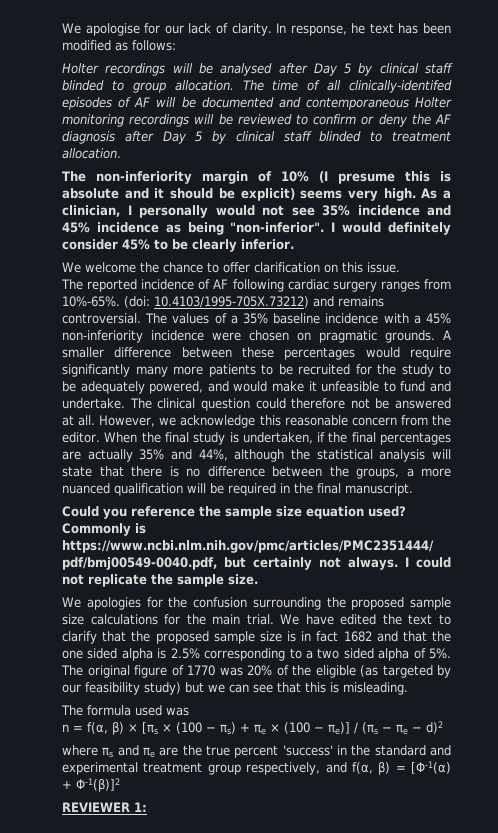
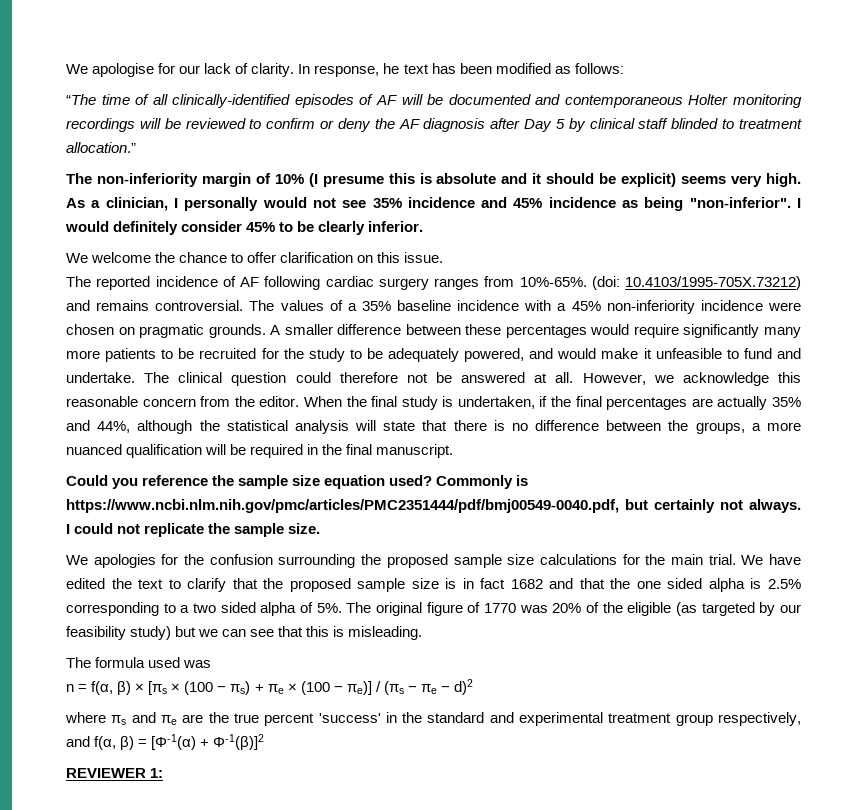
[62,63,454,76] [62,80,264,93] Holter recordings will be analysed after Day 5 by clinical staff blinded to group allocation. The -> [66,94,96,105] “The
[349,80,452,93] clinically-identifed -> [172,94,291,108] clinically-identified
[62,148,121,159] allocation. -> [66,142,136,153] allocation.”

